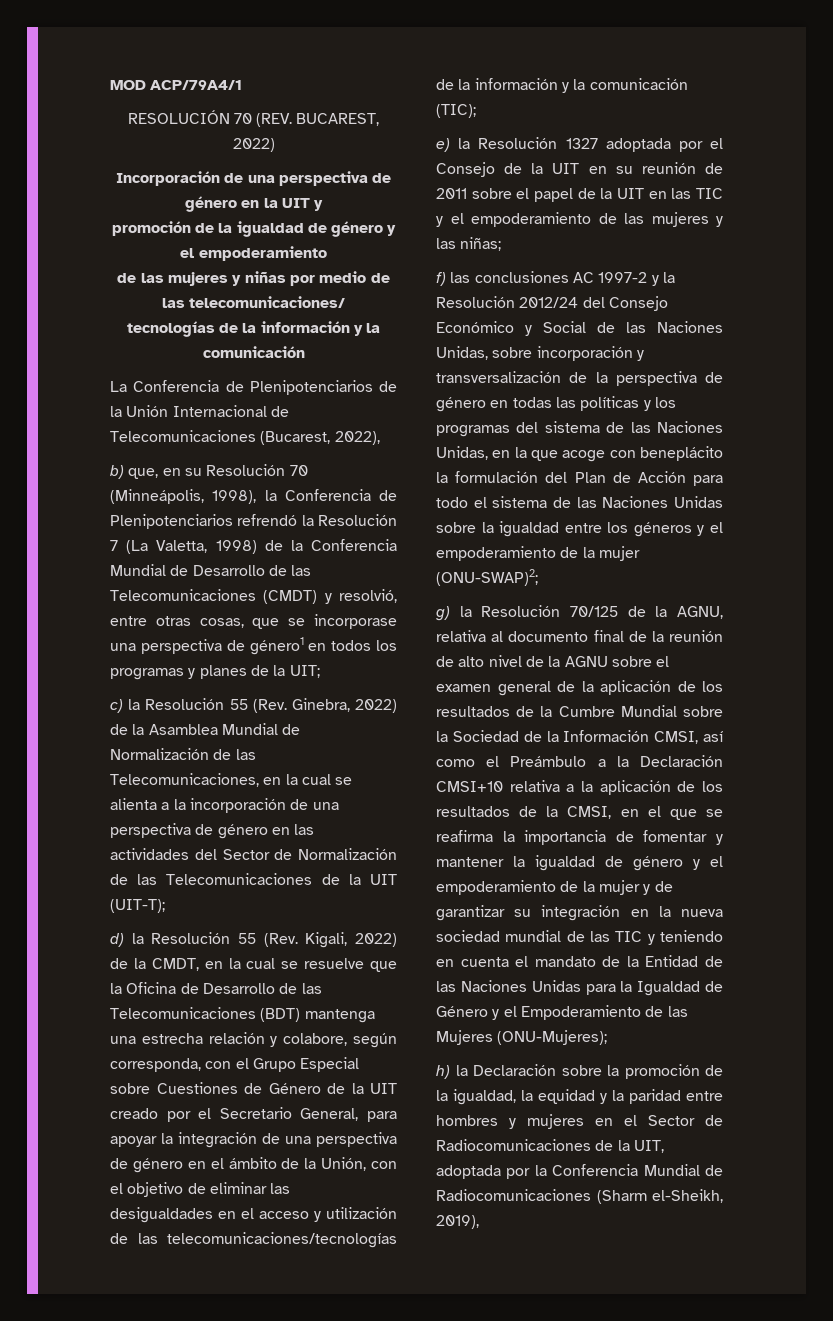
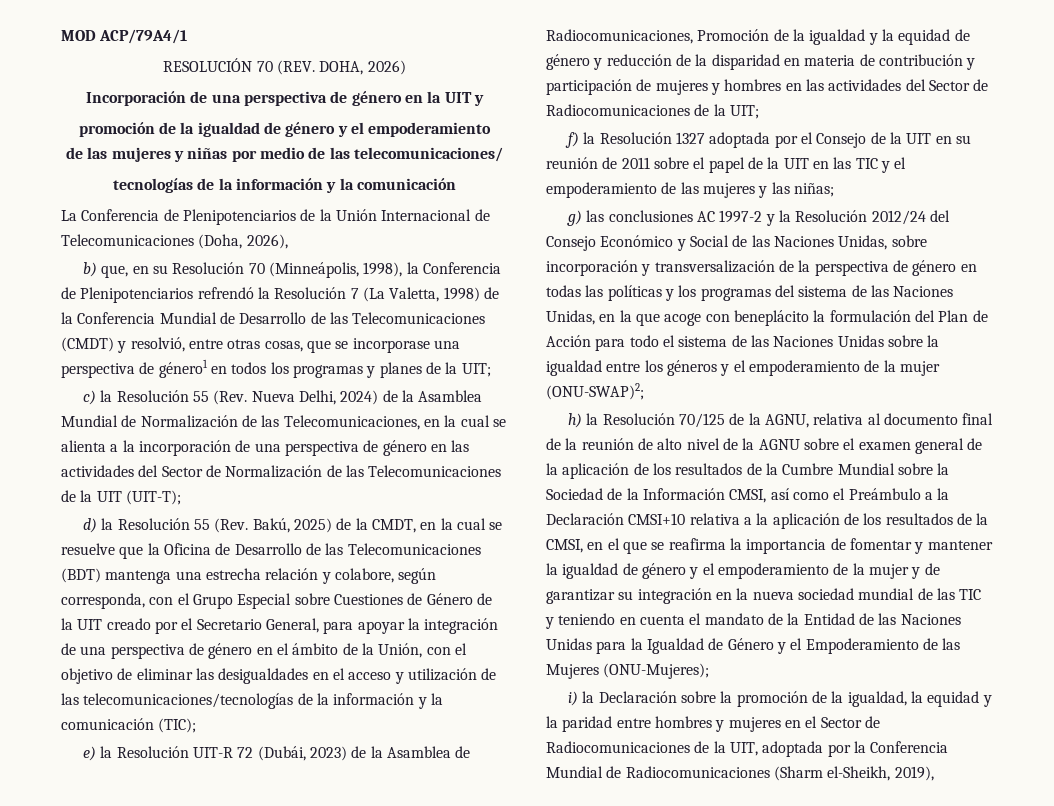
[296,113,380,126] [232,138,275,152] BUCAREST, 2022) -> [319,60,406,75] DOHA, 2026)
[260,431,380,445] (Bucarest, 2022), -> [198,234,288,249] (Doha, 2026),
[291,698,397,713] Ginebra, 2022) -> [251,390,379,405] Nueva Delhi, 2024)
[305,932,397,948] Kigali, 2022) -> [252,518,332,533] Bakú, 2025)
(558, 143) none -> [192,746,471,761] [546,29,970,45] [546,54,976,70] [546,79,989,95] [546,104,759,119] [565,132,672,148] UIT-R 72 (Dubái, 2023) de la Asamblea de Radiocomunicaciones, Promoción de la igualdad y la equidad de género y reducción de la disparidad en materia de contribución y participación de mujeres y hombres en las actividades del Sector de Radiocomunicaciones de la UIT; // f) la Resolución
[436,272,446,286] f) -> [567,210,583,226] g)
[435,606,450,621] g) -> [568,413,583,428] h)
[436,1065,450,1079] h) -> [568,691,579,706] i)

